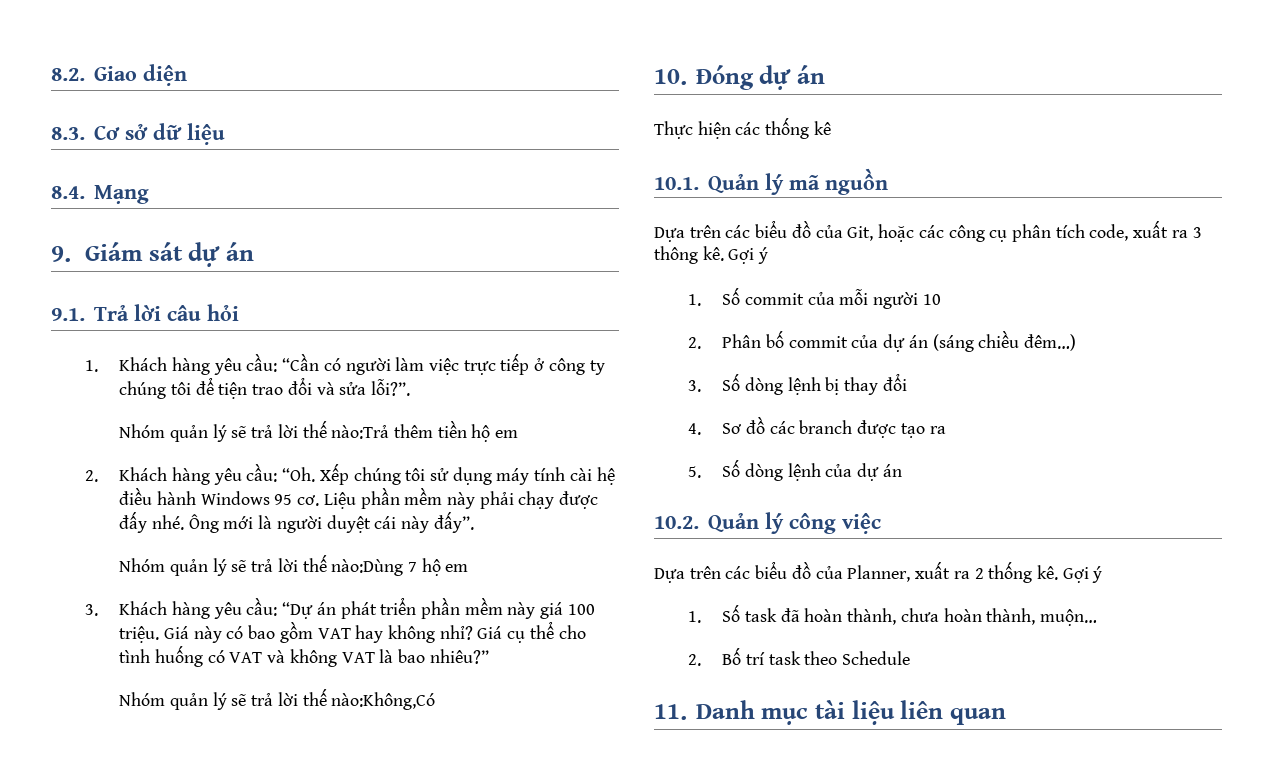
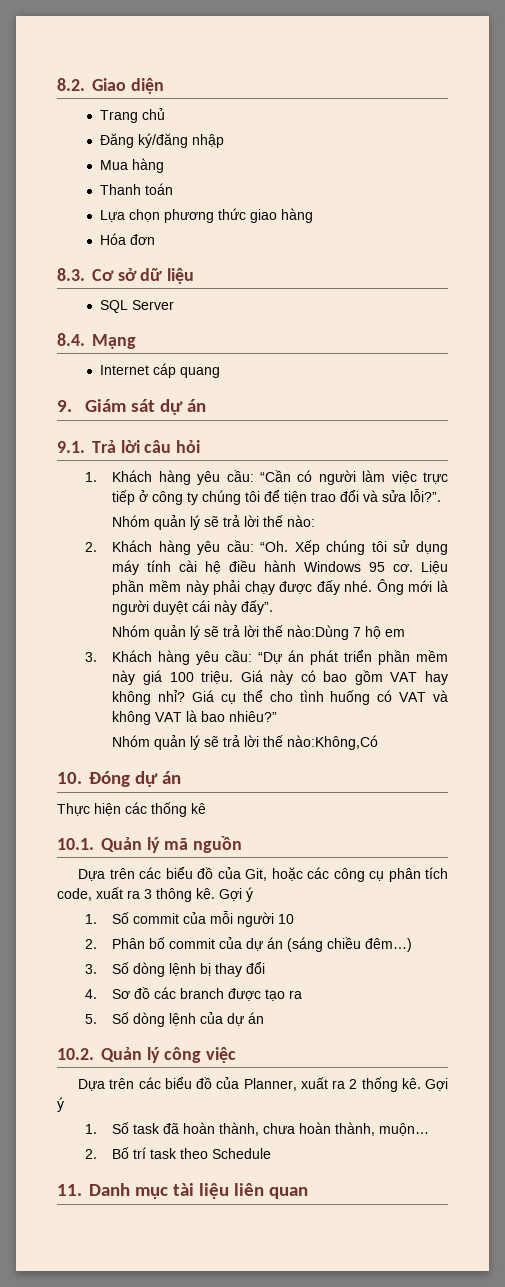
(187, 75) none -> [100,108,166,123] [100,133,225,148] [100,158,165,173] [100,183,174,195] [100,208,314,223] [100,233,156,245] // Trang chủ // Đăng ký/đăng nhập // Mua hàng // Thanh toán // Lựa chọn phương thức giao hàng // Hóa đơn
(225, 134) none -> [100,300,175,313] // SQL Server
(149, 194) none -> [100,363,221,378] // Internet cáp quang
[331,420,519,442] nào:Trả thêm tiền hộ em -> [287,515,316,527] nào:

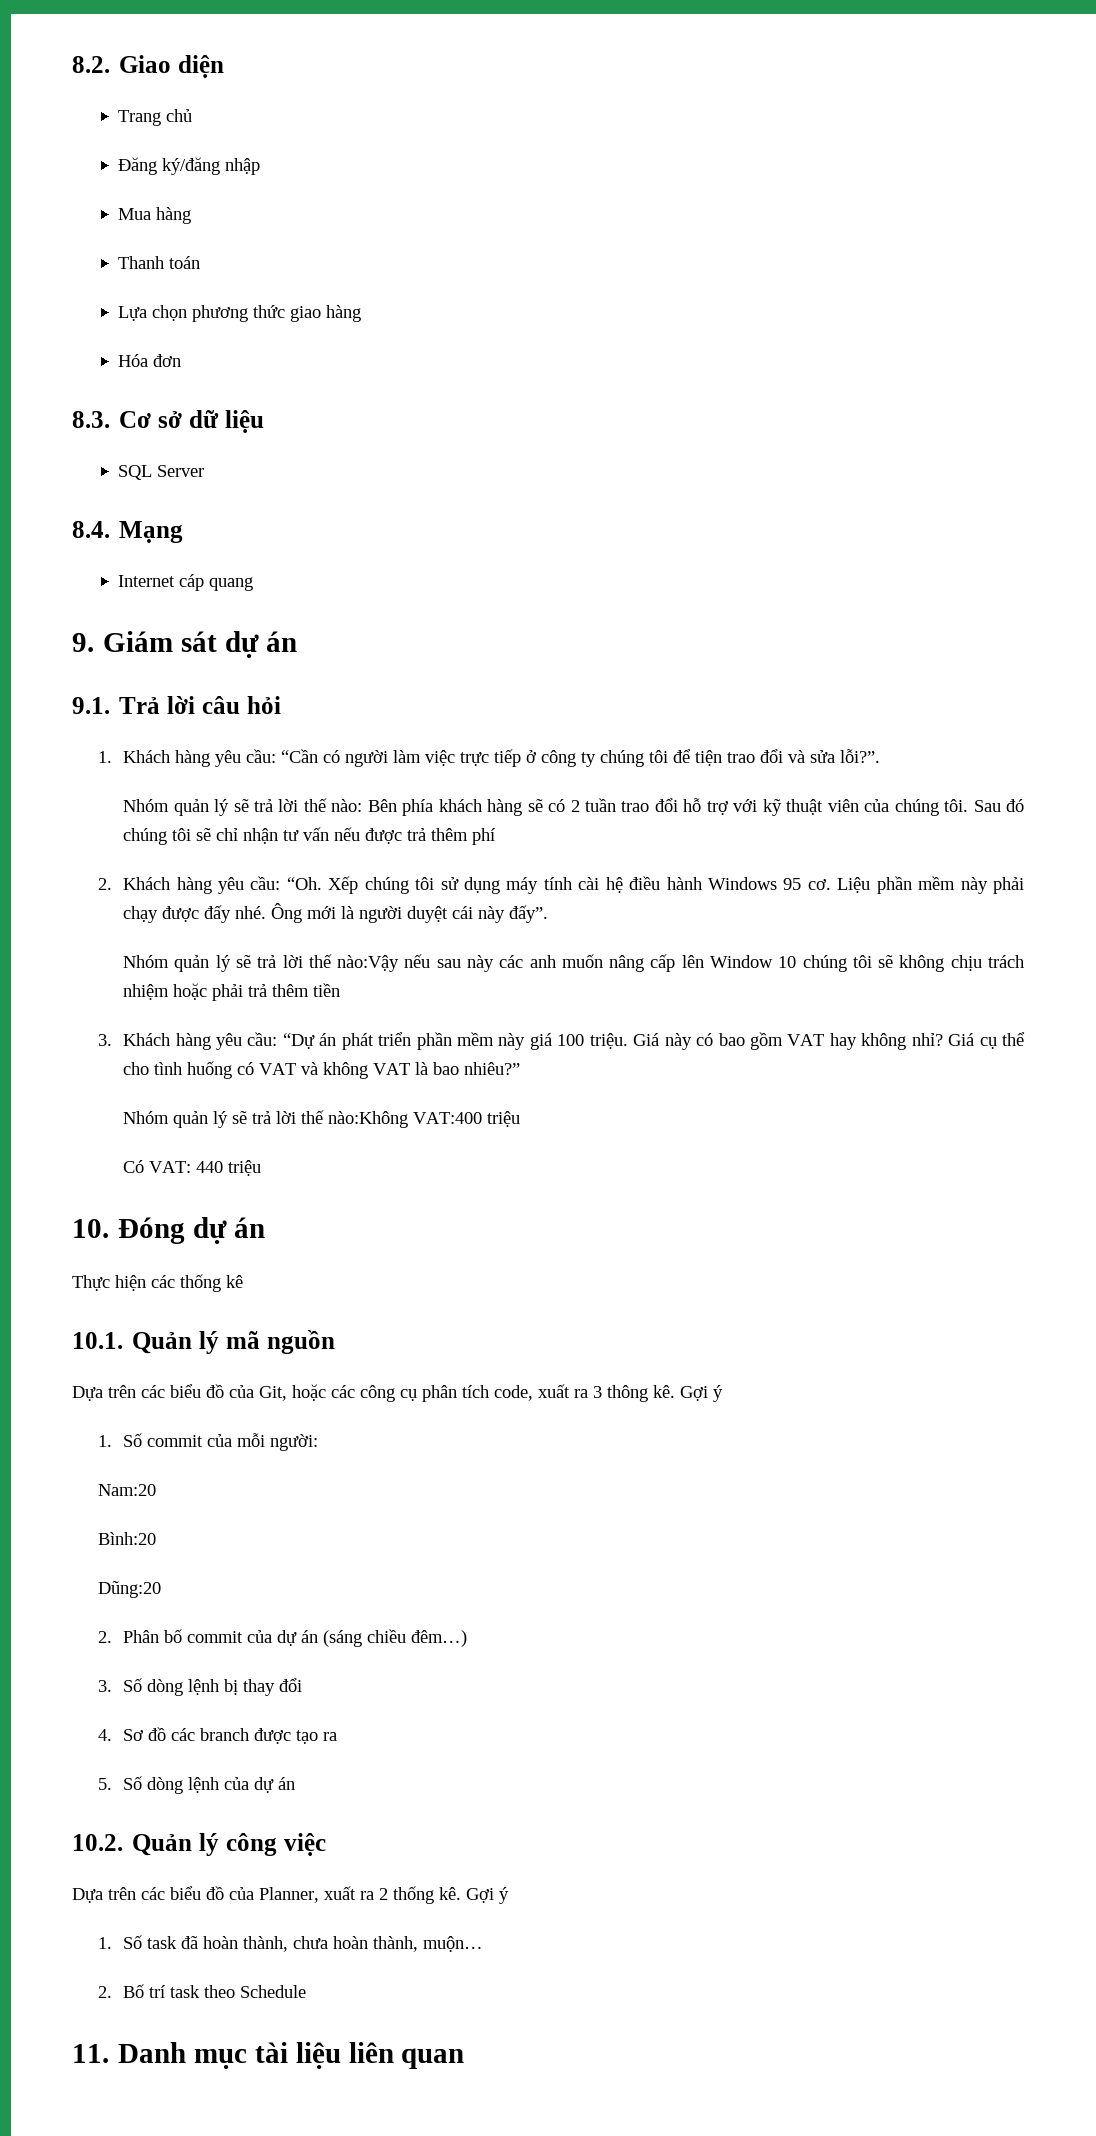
(316, 521) none -> [367,798,1024,816] [123,827,496,845] Bên phía khách hàng sẽ có 2 tuần trao đổi hỗ trợ với kỹ thuật viên của chúng tôi. Sau đó chúng tôi sẽ chỉ nhận tư vấn nếu được trả thêm phí
[287,625,406,640] nào:Dùng 7 hộ em -> [337,954,1024,972] [123,983,341,1001] nào:Vậy nếu sau này các anh muốn nâng cấp lên Window 10 chúng tôi sẽ không chịu trách nhiệm hoặc phải trả thêm tiền
[287,735,379,750] nào:Không,Có -> [328,1111,521,1128] [123,1160,262,1176] nào:Không VAT:400 triệu // Có VAT: 440 triệu
[237,912,295,927] người 10 -> [270,1434,319,1451] [97,1484,156,1496] [97,1532,156,1545] [97,1581,161,1598] người: // Nam:20 // Bình:20 // Dũng:20

